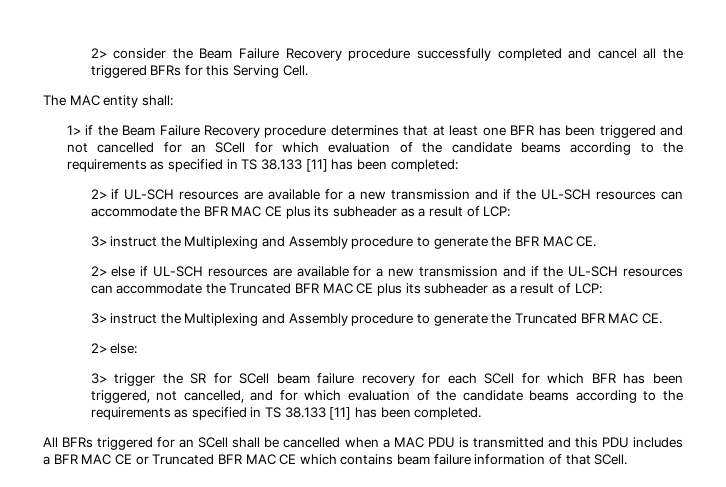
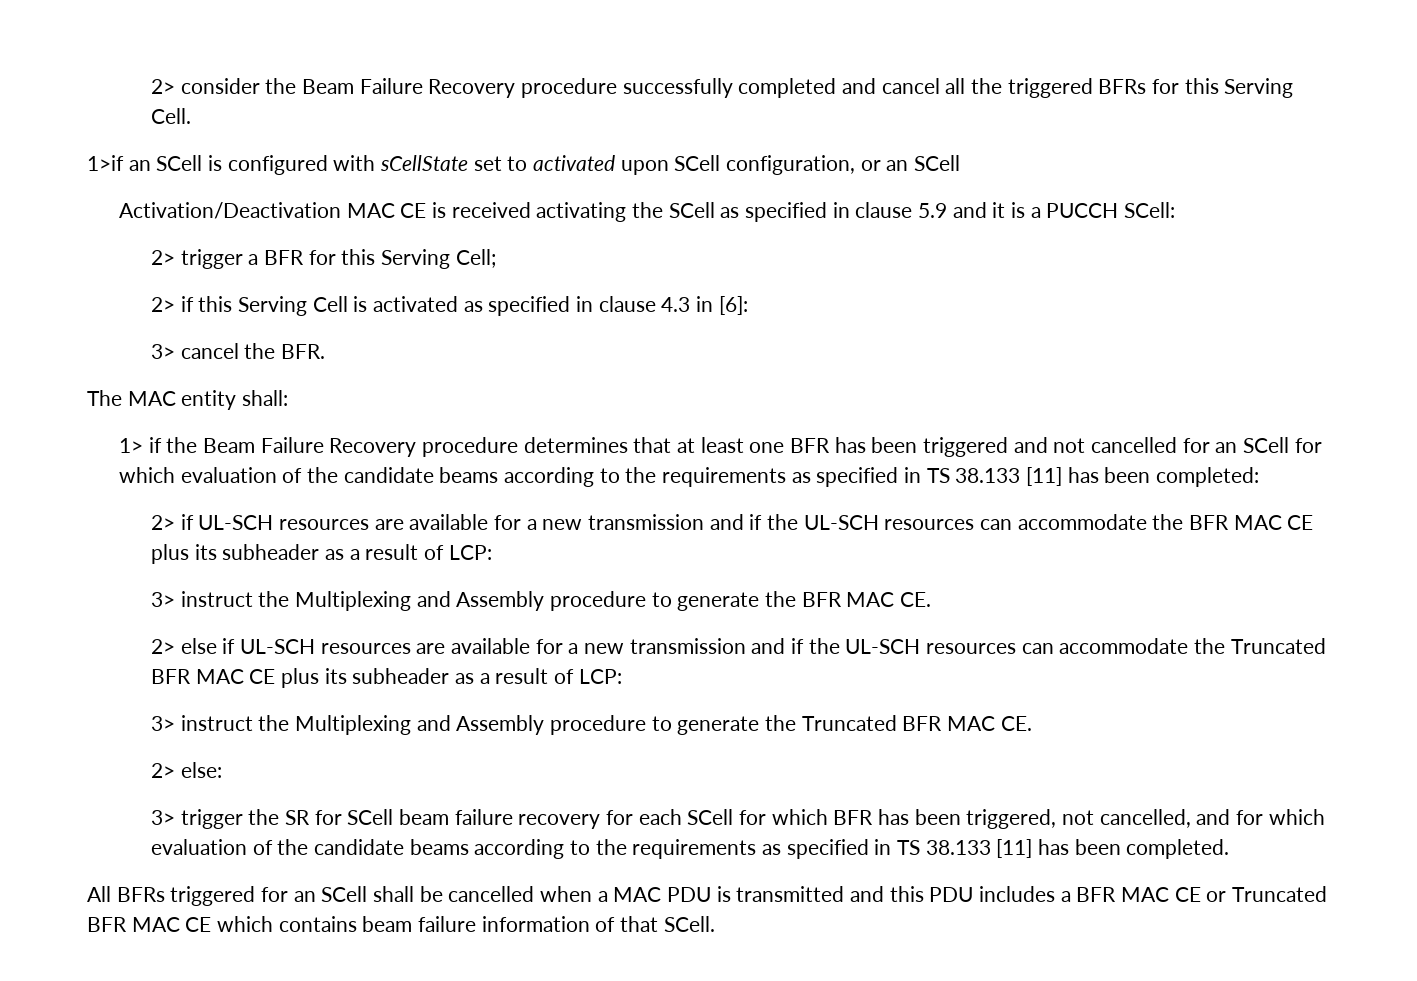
(308, 70) none -> [87,155,961,175] [118,202,1176,222] [150,249,496,269] [150,296,748,316] [150,343,325,359] // 1>if an SCell is configured with sCellState set to activated upon SCell configuration, or an SCell // Activation/Deactivation MAC CE is received activating the SCell as specified in clause 5.9 and it is a PUCCH SCell: // 2> trigger a BFR for this Serving Cell; // 2> if this Serving Cell is activated as specified in clause 4.3 in [6]: // 3> cancel the BFR.

